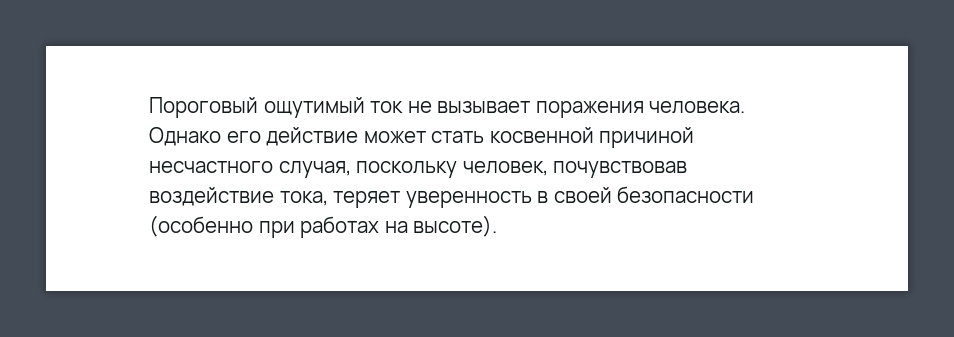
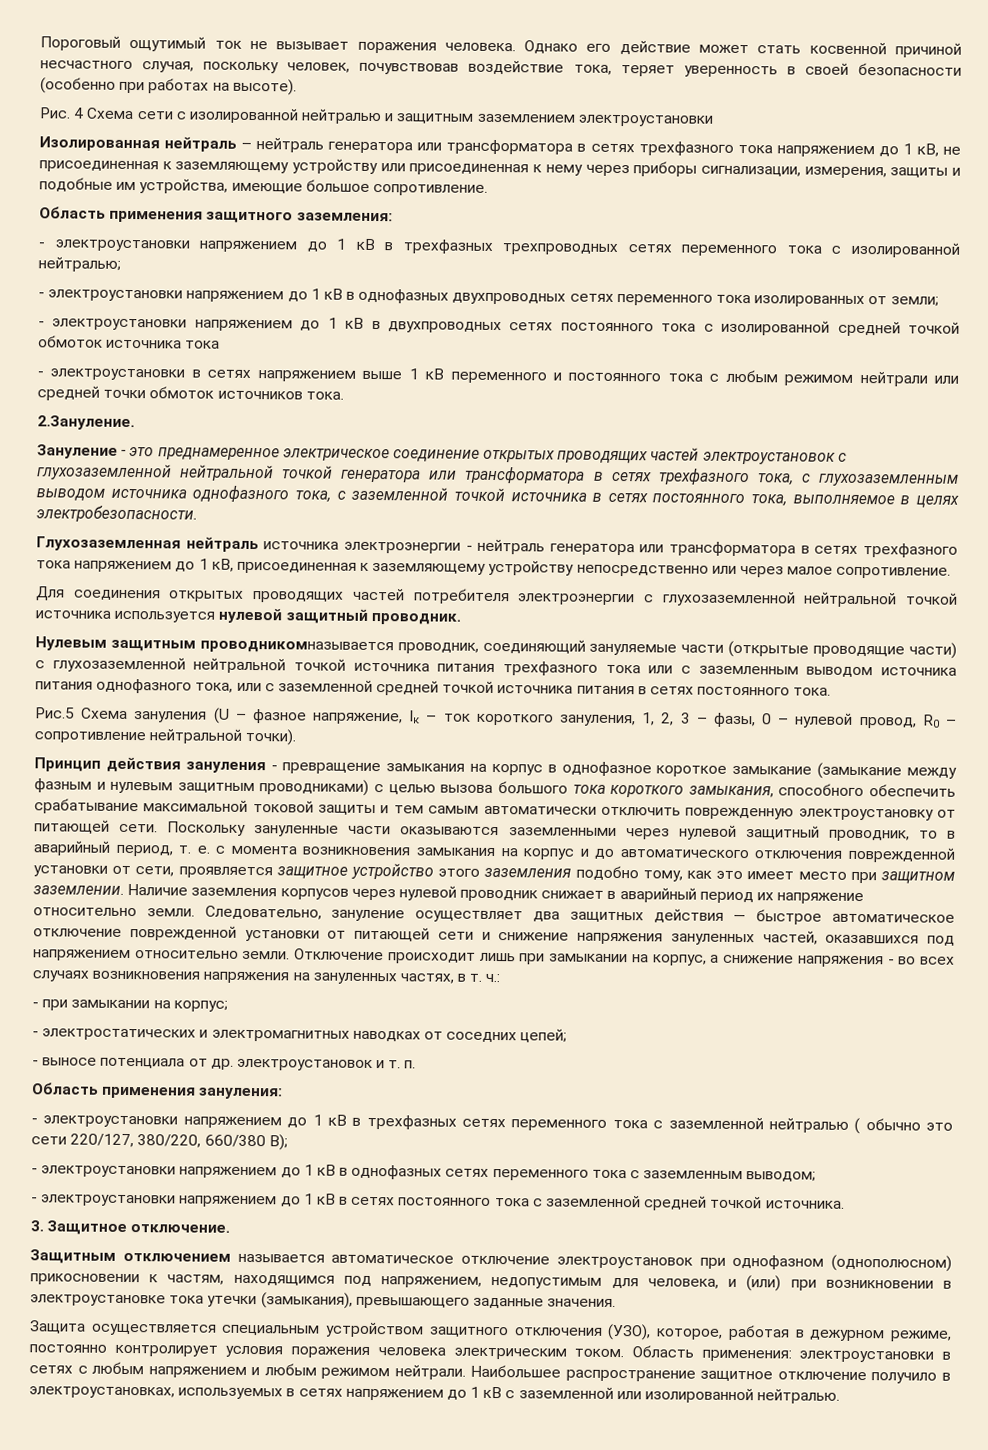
(498, 226) none -> [39,107,714,127] [39,136,962,158] [39,158,962,179] [39,177,488,196] [39,206,393,224] [38,238,961,258] [38,256,121,272] [38,288,939,308] [38,317,961,337] [38,335,221,349] [37,368,959,387] [37,385,344,401] [37,415,135,431] [37,444,847,465] [37,463,960,487] [36,485,959,508] [36,505,198,523] [36,536,958,558] [36,558,952,579] [36,586,959,608] [35,607,461,625] [35,636,958,659] [35,656,957,678] [35,678,832,696] [35,707,957,729] [34,728,297,746] [34,756,957,780] [34,778,957,798] [34,798,957,821] [34,819,957,842] [33,840,956,863] [33,862,956,884] [33,884,865,905] [33,905,955,925] [33,925,955,946] [33,948,956,968] [32,970,501,985] [32,999,228,1012] [32,1028,568,1043] [32,1057,417,1072] [31,1082,284,1100] [31,1114,953,1135] [31,1133,288,1151] [31,1164,817,1182] [31,1193,845,1211] [30,1220,231,1236] [30,1249,952,1272] [30,1273,953,1292] [30,1292,617,1309] [29,1320,953,1342] [29,1344,952,1363] [29,1361,952,1384] [29,1386,841,1404] // Рис. 4 Схема сети с изолированной нейтралью и защитным заземлением электроустановки // Изолированная нейтраль – нейтраль генератора или трансформатора в сетях трехфазного тока напряжением до 1 кВ, не присоединенная к заземляющему устройству или присоединенная к нему через приборы сигнализации, измерения, защиты и подобные им устройства, имеющие большое сопротивление. // Область применения защитного заземления: // - электроустановки напряжением до 1 кВ в трехфазных трехпроводных сетях переменного тока с изолированной нейтралью; // - электроустановки напряжением до 1 кВ в однофазных двухпроводных сетях переменного тока изолированных от земли; // - электроустановки напряжением до 1 кВ в двухпроводных сетях постоянного тока с изолированной средней точкой обмоток источника тока // - электроустановки в сетях напряжением выше 1 кВ переменного и постоянного тока с любым режимом нейтрали или средней точки обмоток источников тока. // 2.Зануление. // Зануление - это преднамеренное электрическое соединение открытых проводящих частей электроустановок с глухозаземленной нейтральной точкой генератора или трансформатора в сетях трехфазного тока, с глухозаземленным выводом источника однофазного тока, с заземленной точкой источника в сетях постоянного тока, выполняемое в целях электробезопасности. // Глухозаземленная нейтраль источника электроэнергии - нейтраль генератора или трансформатора в сетях трехфазного тока напряжением до 1 кВ, присоединенная к заземляющему устройству непосредственно или через малое сопротивление. // Для соединения открытых проводящих частей потребителя электроэнергии с глухозаземленной нейтральной точкой источника используется нулевой защитный проводник. // Нулевым защитным проводникомназывается проводник, соединяющий зануляемые части (открытые проводящие части) с глухозаземленной нейтральной точкой источника питания трехфазного тока или с заземленным выводом источника питания однофазного тока, или с заземленной средней точкой источника питания в сетях постоянного тока. // Рис.5 Схема зануления (U – фазное напряжение, Iк – ток короткого зануления, 1, 2, 3 – фазы, 0 – нулевой провод, R0 – сопротивление нейтральной точки). // Принцип действия зануления - превращение замыкания на корпус в однофазное короткое замыкание (замыкание между фазным и нулевым защитным проводниками) с целью вызова большого тока короткого замыкания, способного обеспечить срабатывание максимальной токовой защиты и тем самым автоматически отключить поврежденную электроустановку от питающей сети. Поскольку зануленные части оказываются заземленными через нулевой защитный проводник, то в аварийный период, т. е. с момента возникновения замыкания на корпус и до автоматического отключения поврежденной установки от сети, проявляется защитное устройство этого заземления подобно тому, как это имеет место при защитном заземлении. Наличие заземления корпусов через нулевой проводник снижает в аварийный период их напряжение относительно земли. Следовательно, зануление осуществляет два защитных действия — быстрое автоматическое отключение поврежденной установки от питающей сети и снижение напряжения зануленных частей, оказавшихся под напряжением относительно земли. Отключение происходит лишь при замыкании на корпус, а снижение напряжения - во всех случаях возникновения напряжения на зануленных частях, в т. ч.: // - при замыкании на корпус; // - электростатических и электромагнитных наводках от соседних цепей; // - выносе потенциала от др. электроустановок и т. п. // Область применения зануления: // - электроустановки напряжением до 1 кВ в трехфазных сетях переменного тока с заземленной нейтралью ( обычно это сети 220/127, 380/220, 660/380 В); // - электроустановки напряжением до 1 кВ в однофазных сетях переменного тока с заземленным выводом; // - электроустановки напряжением до 1 кВ в сетях постоянного тока с заземленной средней точкой источника. // 3. Защитное отключение. // Защитным отключением называется автоматическое отключение электроустановок при однофазном (однополюсном) прикосновении к частям, находящимся под напряжением, недопустимым для человека, и (или) при возникновении в электроустановке тока утечки (замыкания), превышающего заданные значения. // Защита осуществляется специальным устройством защитного отключения (УЗО), которое, работая в дежурном режиме, постоянно контролирует условия поражения человека электрическим током. Область применения: электроустановки в сетях с любым напряжением и любым режимом нейтрали. Наибольшее распространение защитное отключение получило в электроустановках, используемых в сетях напряжением до 1 кВ с заземленной или изолированной нейтралью.

